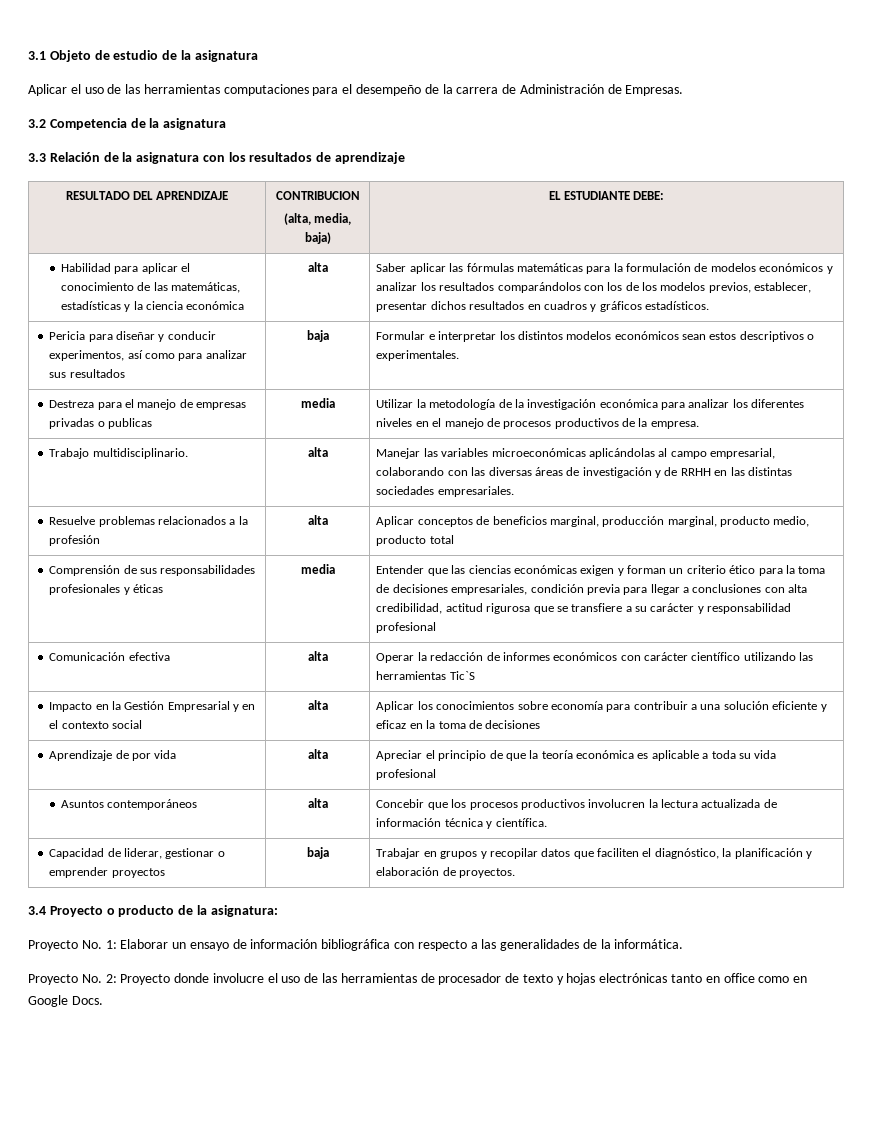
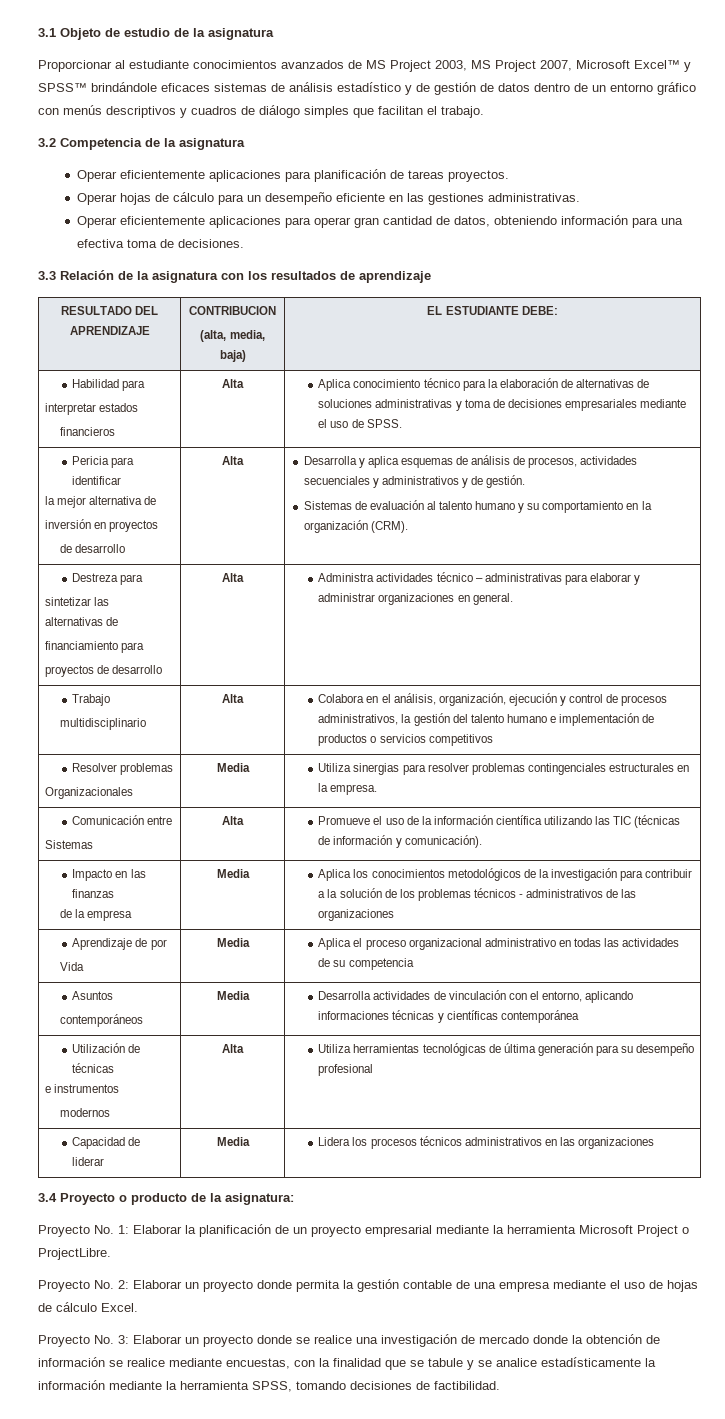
[28,84,684,96] Aplicar el uso de las herramientas computaciones para el desempeño de la carrera de Administración de Empresas. -> [38,60,691,72] [38,82,696,95] [38,105,484,118] Proporcionar al estudiante conocimientos avanzados de MS Project 2003, MS Project 2007, Microsoft Excel™ y SPSS™ brindándole eficaces sistemas de análisis estadístico y de gestión de datos dentro de un entorno gráfico con menús descriptivos y cuadros de diálogo simples que facilitan el trabajo.
(227, 124) none -> [76,169,509,182] [76,192,580,205] [76,215,683,228] [76,239,244,248] // Operar eficientemente aplicaciones para planificación de tareas proyectos. // Operar hojas de cálculo para un desempeño eficiente en las gestiones administrativas. // Operar eficientemente aplicaciones para operar gran cantidad de datos, obteniendo información para una efectiva toma de decisiones.
[141,263,191,274] [60,282,241,293] [60,301,245,312] [307,262,328,272] [376,263,833,274] [376,282,812,293] [376,301,710,312] [49,331,216,342] [49,350,247,361] [49,369,125,378] [306,330,329,342] [376,331,815,342] [376,350,460,361] [49,399,247,410] [49,418,152,429] [300,398,335,408] [376,399,805,410] [376,418,699,429] [49,448,188,459] [307,447,328,457] [376,448,776,459] [376,467,792,478] [376,486,514,497] [49,516,248,527] [49,535,101,546] [307,515,328,525] [376,516,810,527] [376,535,454,546] [49,565,256,576] [49,584,163,595] [300,564,335,574] [376,565,826,576] [376,584,808,595] [376,603,792,614] [376,622,437,633] [49,652,170,661] [307,651,328,661] [376,652,814,663] [376,671,475,680] [49,701,256,712] [49,720,142,729] [307,700,328,710] [376,701,827,712] [376,720,541,729] [49,750,177,761] [307,749,328,759] [376,750,777,761] [376,769,437,780] aplicar el conocimiento de las matemáticas, estadísticas y la ciencia económica | alta | Saber aplicar las fórmulas matemáticas para la formulación de modelos económicos y analizar los resultados comparándolos con los de los modelos previos, establecer, presentar dichos resultados en cuadros y gráficos estadísticos. // Pericia para diseñar y conducir experimentos, así como para analizar sus resultados | baja | Formular e interpretar los distintos modelos económicos sean estos descriptivos o experimentales. // Destreza para el manejo de empresas privadas o publicas | media | Utilizar la metodología de la investigación económica para analizar los diferentes niveles en el manejo de procesos productivos de la empresa. // Trabajo multidisciplinario. | alta | Manejar las variables microeconómicas aplicándolas al campo empresarial, colaborando con las diversas áreas de investigación y de RRHH en las distintas sociedades empresariales. // Resuelve problemas relacionados a la profesión | alta | Aplicar conceptos de beneficios marginal, producción marginal, producto medio, producto total // Comprensión de sus responsabilidades profesionales y éticas | media | Entender que las ciencias económicas exigen y forman un criterio ético para la toma de decisiones empresariales, condición previa para llegar a conclusiones con alta credibilidad, actitud rigurosa que se transfiere a su carácter y responsabilidad profesional // Comunicación efectiva | alta | Operar la redacción de informes económicos con carácter científico utilizando las herramientas Tic`S // Impacto en la Gestión Empresarial y en el contexto social | alta | Aplicar los conocimientos sobre economía para contribuir a una solución eficiente y eficaz en la toma de decisiones // Aprendizaje de por vida | alta | Apreciar el principio de que la teoría económica es aplicable a toda su vida profesional -> [44,403,138,415] [59,427,115,436] [221,379,244,388] [318,378,650,391] [318,399,687,411] [318,419,402,428] [72,456,135,468] [72,476,122,485] [44,496,157,508] [44,519,159,532] [59,544,125,553] [221,456,244,465] [303,455,638,468] [303,475,526,488] [303,500,652,513] [303,520,408,533] [72,573,144,585] [44,597,109,606] [44,617,118,626] [44,641,144,653] [44,665,163,677] [221,573,244,582] [318,572,641,585] [318,593,513,605] [72,694,111,706] [59,718,146,730] [221,694,244,703] [318,693,668,706] [318,713,655,726] [318,734,493,746] [72,763,174,775] [44,787,133,799] [216,763,250,772] [318,763,690,775] [318,783,378,795] [72,815,173,825] [44,840,93,849] [221,816,244,825] [318,815,681,828] [318,835,482,848] [72,869,146,881] [72,889,115,898] [59,909,132,921] [216,869,250,878] [318,868,693,881] [318,888,637,901] [318,909,395,921] [72,938,167,950] [59,962,84,971] [216,938,250,947] [318,938,680,950] [318,958,414,970] // interpretar estados // financieros | Alta | Aplica conocimiento técnico para la elaboración de alternativas de soluciones administrativas y toma de decisiones empresariales mediante el uso de SPSS. // Pericia para identificar // la mejor alternativa de // inversión en proyectos // de desarrollo | Alta | Desarrolla y aplica esquemas de análisis de procesos, actividades secuenciales y administrativos y de gestión. // Sistemas de evaluación al talento humano y su comportamiento en la organización (CRM). // Destreza para // sintetizar las // alternativas de // financiamiento para // proyectos de desarrollo | Alta | Administra actividades técnico – administrativas para elaborar y administrar organizaciones en general. // Trabajo // multidisciplinario | Alta | Colabora en el análisis, organización, ejecución y control de procesos administrativos, la gestión del talento humano e implementación de productos o servicios competitivos // Resolver problemas // Organizacionales | Media | Utiliza sinergias para resolver problemas contingenciales estructurales en la empresa. // Comunicación entre // Sistemas | Alta | Promueve el uso de la información científica utilizando las TIC (técnicas de información y comunicación). // Impacto en las finanzas // de la empresa | Media | Aplica los conocimientos metodológicos de la investigación para contribuir a la solución de los problemas técnicos - administrativos de las organizaciones // Aprendizaje de por // Vida | Media | Aplica el proceso organizacional administrativo en todas las actividades de su competencia
(104, 804) none -> (114, 995) //
[307,798,328,808] [376,799,777,810] [376,818,547,829] [49,848,225,859] [49,867,165,878] [306,847,329,859] [376,848,812,859] [376,867,516,878] alta | Concebir que los procesos productivos involucren la lectura actualizada de información técnica y científica. // Capacidad de liderar, gestionar o emprender proyectos | baja | Trabajar en grupos y recopilar datos que faciliten el diagnóstico, la planificación y elaboración de proyectos. -> [216,991,250,1000] [318,990,634,1003] [318,1010,579,1023] [72,1043,141,1053] [72,1063,115,1073] [44,1084,119,1093] [59,1108,110,1117] [221,1044,244,1053] [318,1043,695,1056] [318,1064,374,1076] [72,1137,141,1149] [72,1157,105,1166] [216,1137,250,1146] [318,1136,655,1149] Media | Desarrolla actividades de vinculación con el entorno, aplicando informaciones técnicas y científicas contemporánea // Utilización de técnicas // e instrumentos // modernos | Alta | Utiliza herramientas tecnológicas de última generación para su desempeño profesional // Capacidad de liderar | Media | Lidera los procesos técnicos administrativos en las organizaciones
[172,939,684,951] [28,973,808,985] [28,995,103,1007] un ensayo de información bibliográfica con respecto a las generalidades de la informática. // Proyecto No. 2: Proyecto donde involucre el uso de las herramientas de procesador de texto y hojas electrónicas tanto en office como en Google Docs. -> [185,1224,689,1237] [38,1248,111,1260] [38,1279,698,1292] [38,1302,138,1312] [38,1334,660,1347] [38,1357,656,1370] [38,1380,500,1392] la planificación de un proyecto empresarial mediante la herramienta Microsoft Project o ProjectLibre. // Proyecto No. 2: Elaborar un proyecto donde permita la gestión contable de una empresa mediante el uso de hojas de cálculo Excel. // Proyecto No. 3: Elaborar un proyecto donde se realice una investigación de mercado donde la obtención de información se realice mediante encuestas, con la finalidad que se tabule y se analice estadísticamente la información mediante la herramienta SPSS, tomando decisiones de factibilidad.

